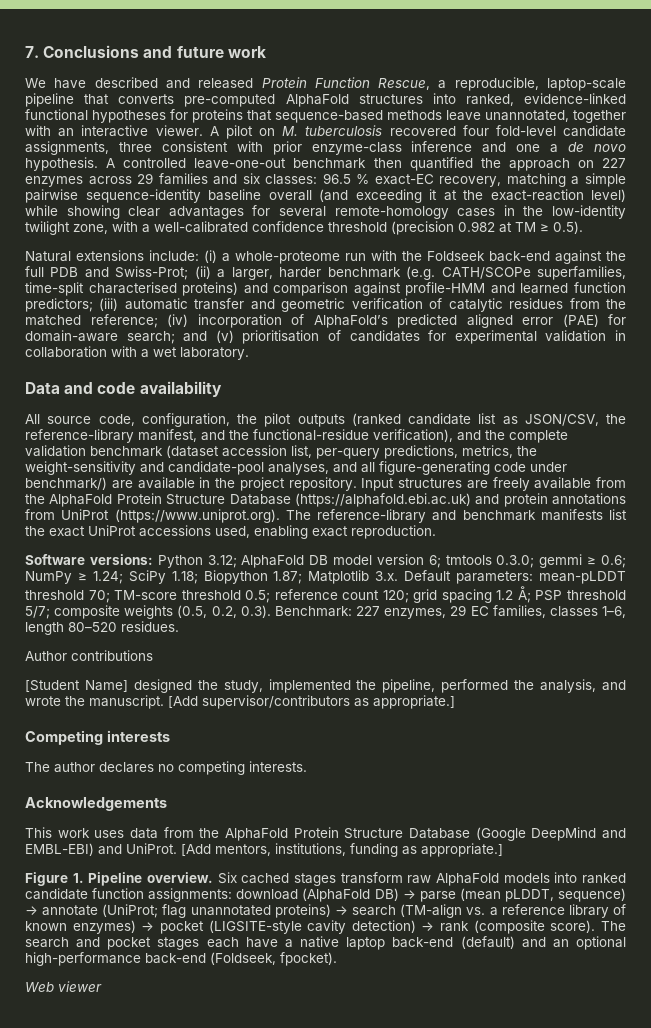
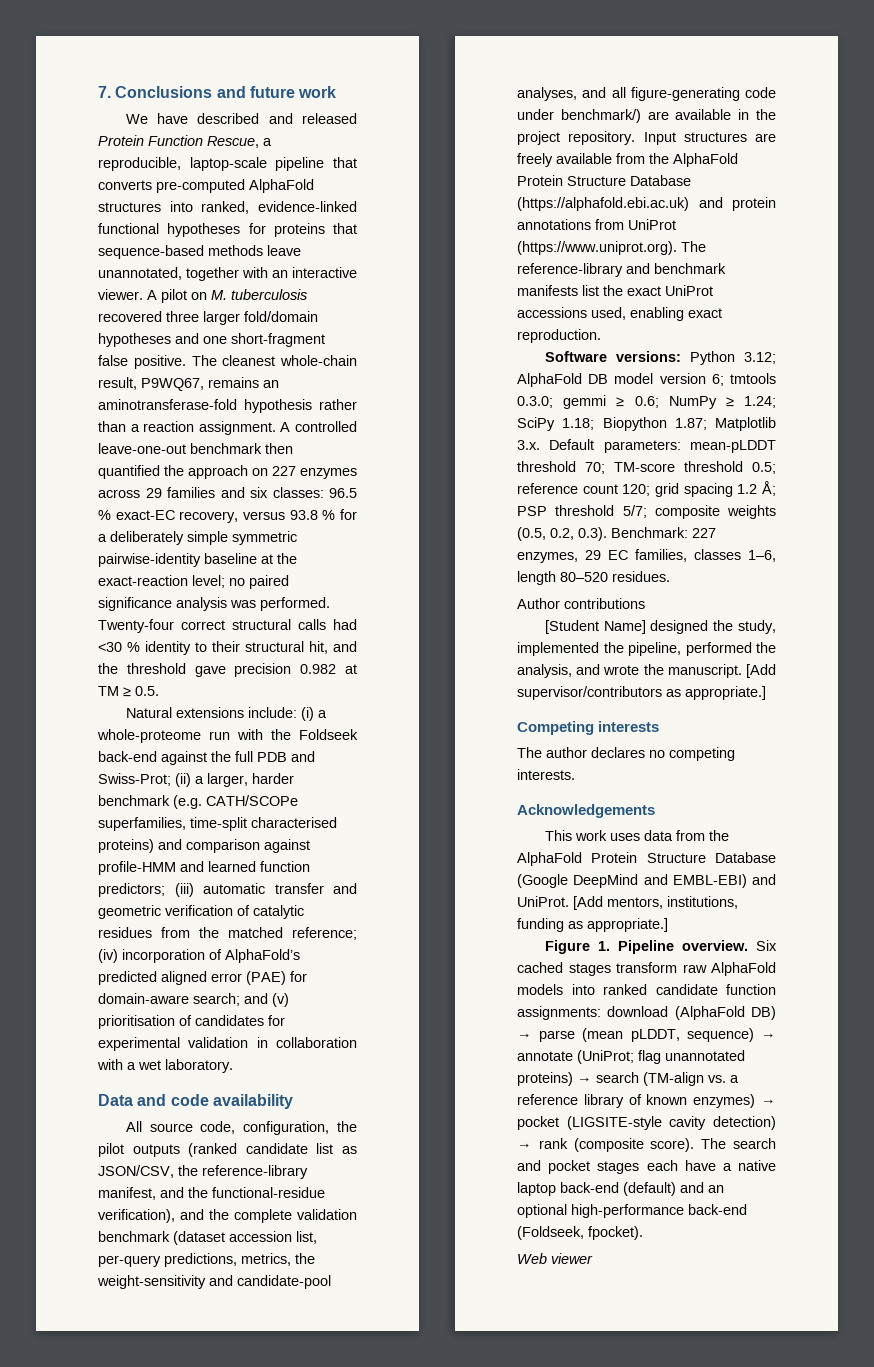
[462,125,626,137] [25,141,626,155] [25,157,98,171] four fold-level candidate assignments, three consistent with prior enzyme-class inference and one a de novo hypothesis. -> [166,311,318,325] [98,333,325,347] [98,355,357,369] [98,377,279,391] [98,399,357,413] [98,421,276,435] three larger fold/domain hypotheses and one short-fragment false positive. The cleanest whole-chain result, P9WQ67, remains an aminotransferase-fold hypothesis rather than a reaction assignment.
[506,173,627,187] [25,189,626,203] [25,205,627,219] [25,221,454,235] matching a simple pairwise sequence-identity baseline overall (and exceeding it at the exact-reaction level) while showing clear advantages for several remote-homology cases in the low-identity twilight zone, with a well-calibrated confidence threshold (precision -> [243,509,357,520] [98,531,297,545] [98,553,297,567] [98,575,289,589] [98,597,330,611] [98,619,357,633] [98,641,357,655] [98,663,292,677] versus 93.8 % for a deliberately simple symmetric pairwise-identity baseline at the exact-reaction level; no paired significance analysis was performed. Twenty-four correct structural calls had <30 % identity to their structural hit, and the threshold gave precision
[553,221,583,234] 0.5). -> [135,686,159,696] 0.5.

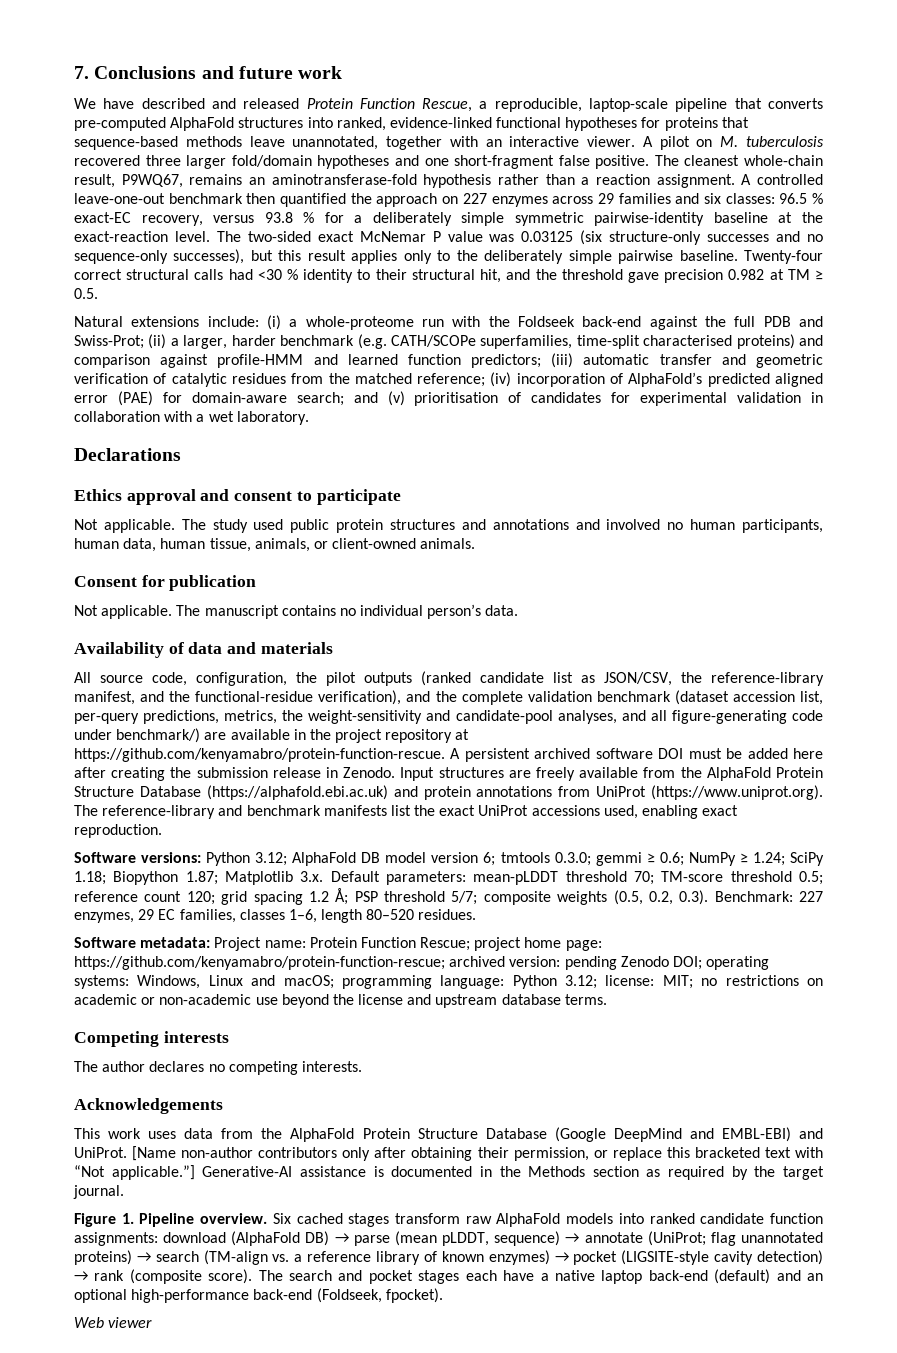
[192,575,289,589] [98,597,330,611] level; no paired significance analysis was performed. -> [174,230,824,245] [74,249,738,264] level. The two-sided exact McNemar P value was 0.03125 (six structure-only successes and no sequence-only successes), but this result applies only to the deliberately simple pairwise baseline.
[98,1094,293,1109] Data and code availability -> [74,448,181,461] [74,489,401,505] [74,519,823,533] [74,538,476,552] [74,575,257,591] [74,604,519,619] [74,642,333,658] Declarations // Ethics approval and consent to participate // Not applicable. The study used public protein structures and annotations and involved no human participants, human data, human tissue, animals, or client-owned animals. // Consent for publication // Not applicable. The manuscript contains no individual person’s data. // Availability of data and materials
[568,131,636,145] repository. -> [385,729,470,743] [74,748,824,762] [74,767,396,781] repository at https://github.com/kenyamabro/protein-function-rescue. A persistent archived software DOI must be added here after creating the submission release in Zenodo.
[517,598,645,609] [544,620,776,634] [517,642,776,656] [517,664,776,678] [517,686,766,700] Author contributions // [Student Name] designed the study, implemented the pipeline, performed the analysis, and wrote the manuscript. [Add supervisor/contributors as appropriate.] -> [74,937,602,951] [74,956,770,970] [74,975,823,989] [74,994,607,1008] Software metadata: Project name: Protein Function Rescue; project home page: https://github.com/kenyamabro/protein-function-rescue; archived version: pending Zenodo DOI; operating systems: Windows, Linux and macOS; programming language: Python 3.12; license: MIT; no restrictions on academic or non-academic use beyond the license and upstream database terms.
[573,896,738,910] [517,918,668,932] [Add mentors, institutions, funding as appropriate.] -> [132,1146,823,1161] [74,1165,824,1180] [73,1185,124,1199] [Name non-author contributors only after obtaining their permission, or replace this bracketed text with “Not applicable.”] Generative-AI assistance is documented in the Methods section as required by the target journal.

